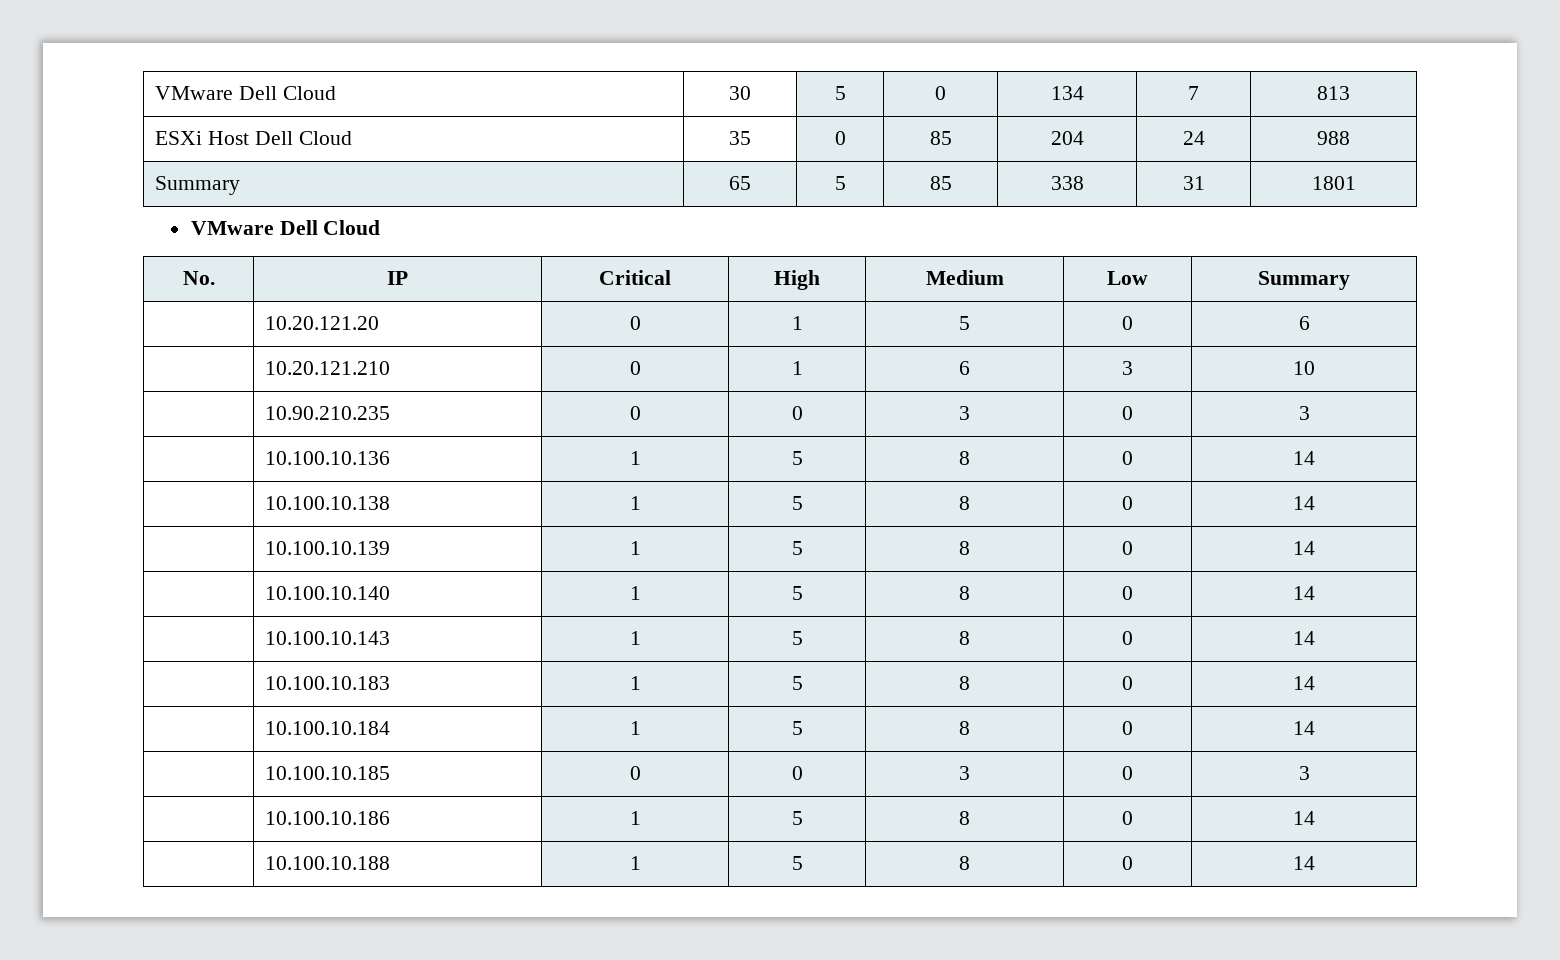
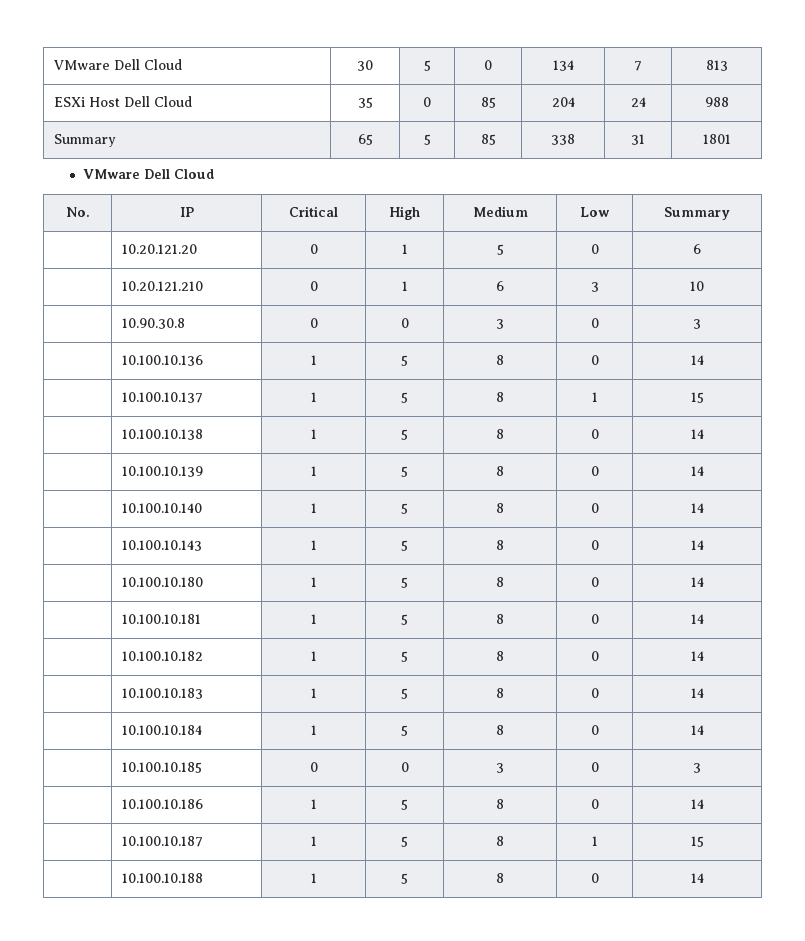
[265,406,391,420] 10.90.210.235 -> [122,318,186,329] 10.90.30.8
(1315, 458) none -> [122,392,204,403] [310,392,317,402] [401,392,408,403] [496,392,504,402] [591,392,598,402] [690,392,704,403] // | 10.100.10.137 | 1 | 5 | 8 | 1 | 15
(1315, 638) none -> [122,577,204,587] [310,577,317,587] [401,577,408,588] [496,577,504,587] [590,577,599,587] [690,577,704,587] [122,614,202,624] [310,614,317,624] [401,614,408,625] [496,614,504,624] [590,614,599,624] [690,614,704,624] [122,651,204,661] [310,651,317,661] [401,651,408,662] [496,651,504,661] [590,651,599,661] [690,651,704,661] // | 10.100.10.180 | 1 | 5 | 8 | 0 | 14 // | 10.100.10.181 | 1 | 5 | 8 | 0 | 14 // | 10.100.10.182 | 1 | 5 | 8 | 0 | 14
(1315, 818) none -> [122,836,204,847] [310,836,317,846] [401,836,408,847] [496,836,504,846] [591,836,598,846] [690,836,704,847] // | 10.100.10.187 | 1 | 5 | 8 | 1 | 15

